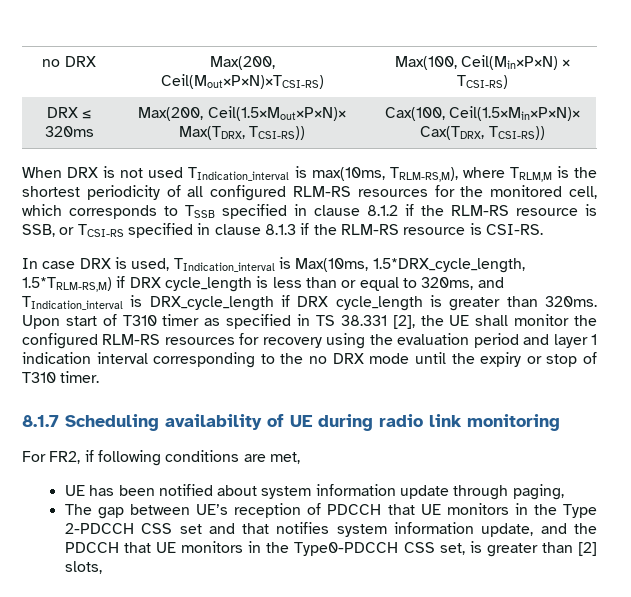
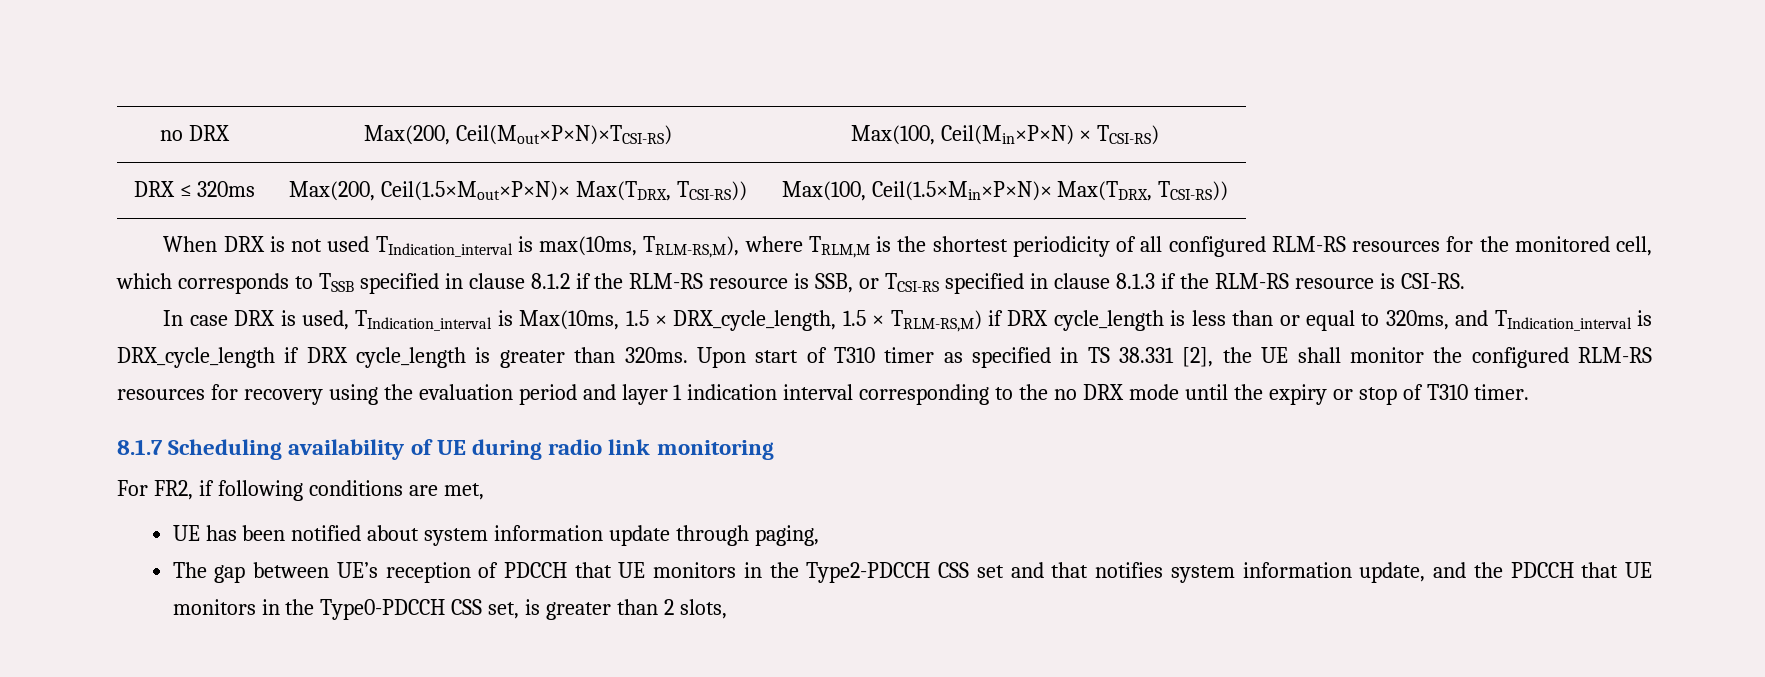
[384,106,581,121] [420,126,485,140] Cax(100, Ceil(1.5×Min×P×N)× Cax(TDRX, -> [781,181,1153,201] Max(100, Ceil(1.5×Min×P×N)× Max(TDRX,
[372,258,525,273] [22,277,112,292] 1.5*DRX_cycle_length, 1.5*TRLM-RS,M) -> [625,310,982,332] 1.5 × DRX_cycle_length, 1.5 × TRLM-RS,M)
[563,504,598,518] [64,523,134,534] Type 2-PDCCH -> [806,562,931,583] Type2-PDCCH
[577,542,597,556] [2] -> [664,599,675,615] 2

